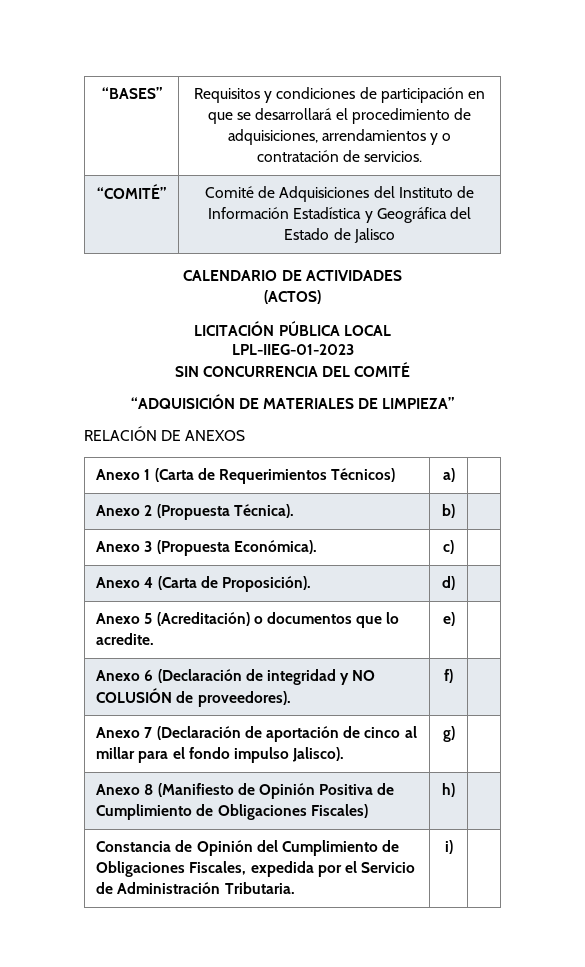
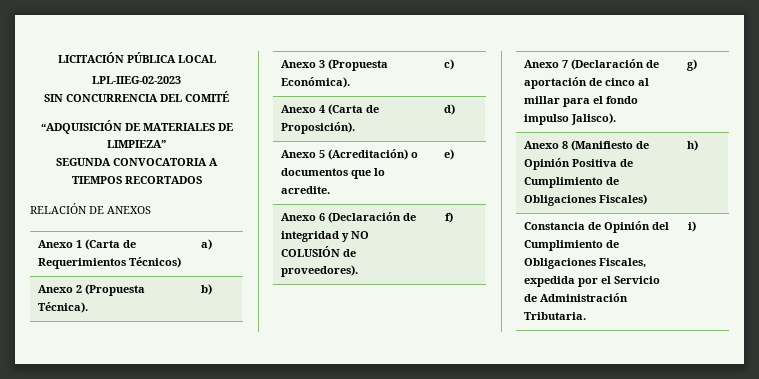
[101,87,162,99] [194,87,485,103] [208,108,471,124] [227,129,452,145] [256,150,423,162] [97,184,166,199] [205,186,474,202] [208,207,471,223] [284,228,395,243] [183,270,402,281] [264,290,321,304] “BASES” | Requisitos y condiciones de participación en que se desarrollará el procedimiento de adquisiciones, arrendamientos y o contratación de servicios. // “COMITÉ” | Comité de Adquisiciones del Instituto de Información Estadística y Geográfica del Estado de Jalisco // CALENDARIO DE ACTIVIDADES // (ACTOS) // -> (57, 57) none
[231,344,354,355] LPL-IIEG-01-2023 -> [92,76,181,84] LPL-IIEG-02-2023
(455, 403) none -> [56,158,218,166] [71,176,202,184] // SEGUNDA CONVOCATORIA A TIEMPOS RECORTADOS

